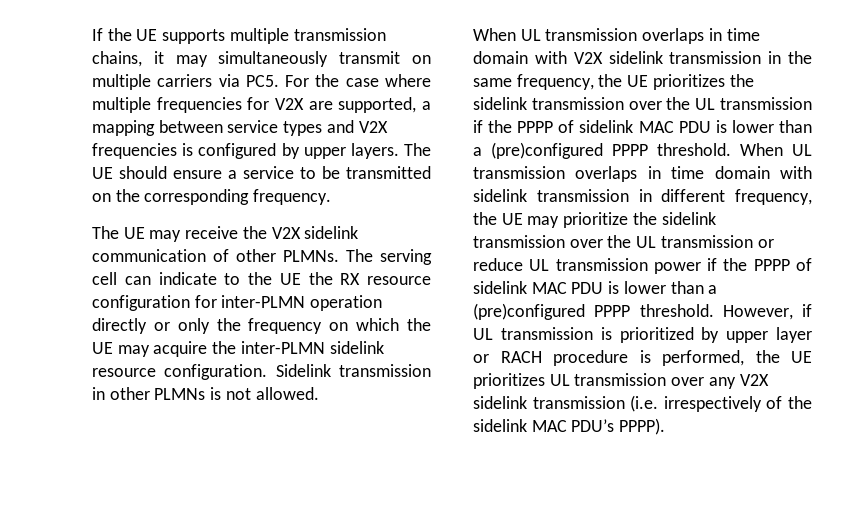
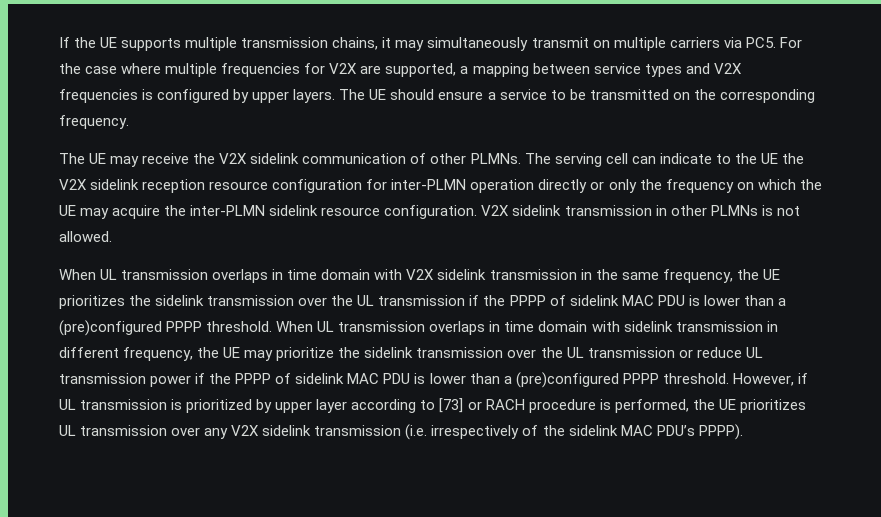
[340,273,361,285] RX -> [59,179,206,193] V2X sidelink reception
[275,364,331,377] Sidelink -> [481,205,562,216] V2X sidelink
(812, 335) none -> [351,398,464,413] according to [73]

